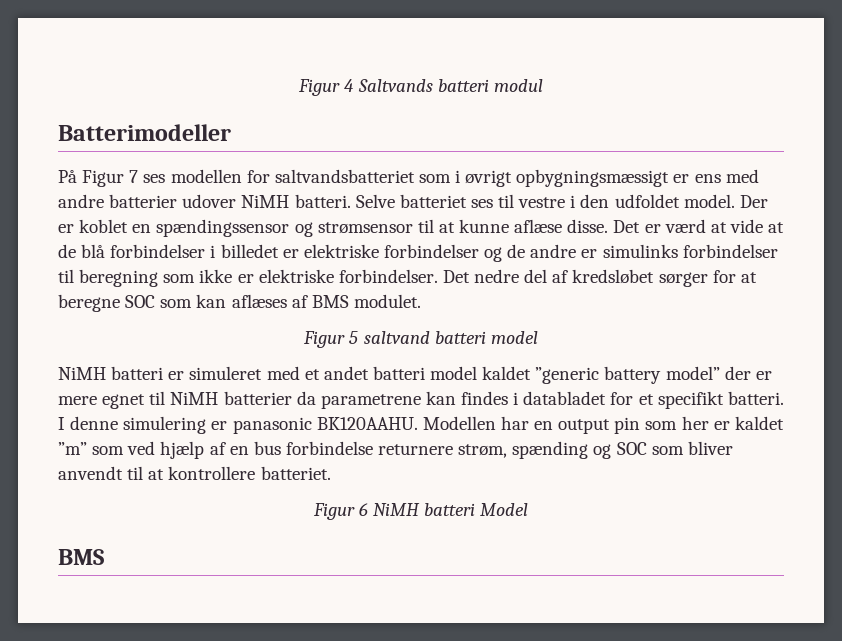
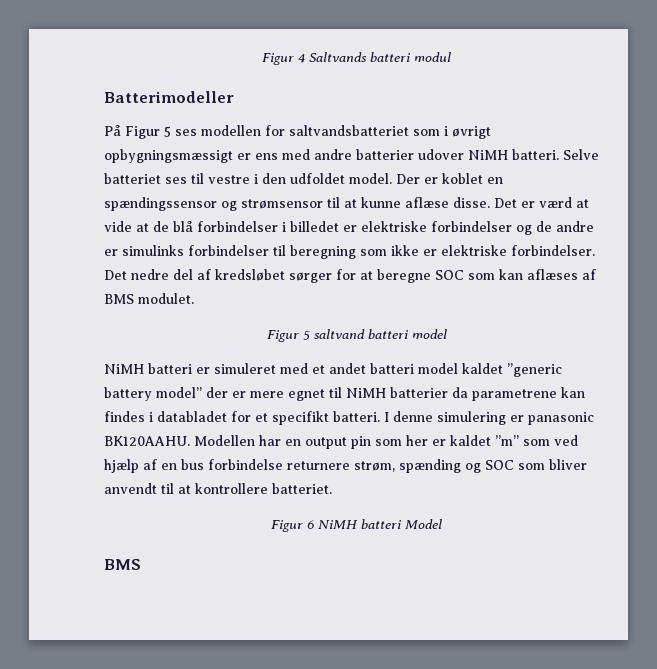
[129,170,139,183] 7 -> [164,126,171,137] 5

